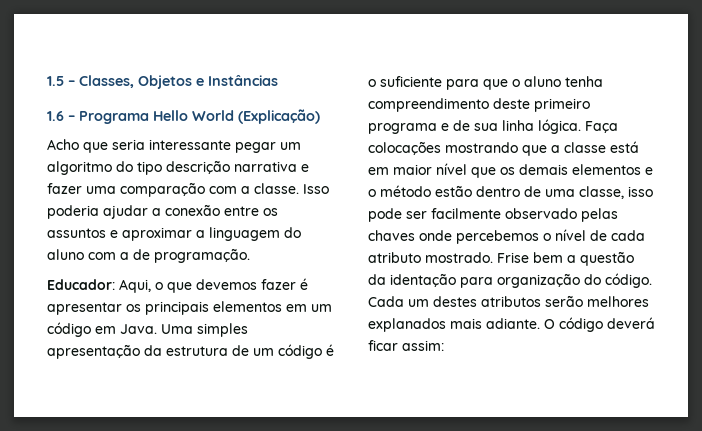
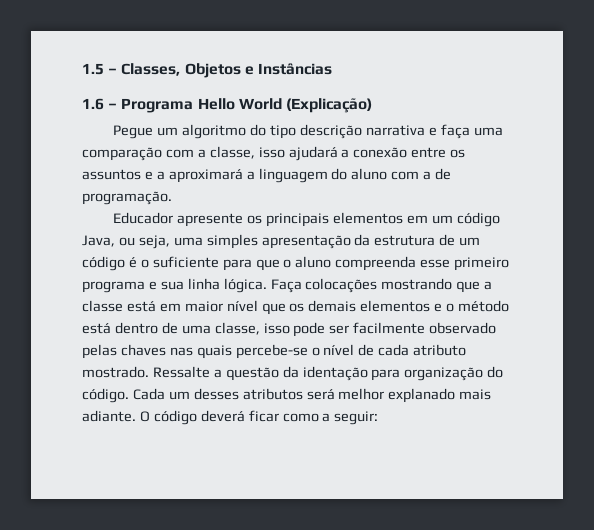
[47,139,276,153] Acho que seria interessante pegar -> [113,125,154,139] Pegue
[47,183,82,194] fazer -> [440,124,470,139] faça
[254,183,329,194] [47,205,148,219] classe. Isso poderia ajudar -> [209,146,338,161] classe, isso ajudará
[122,227,192,241] aproximar -> [156,169,243,183] a aproximará
[47,278,308,293] [47,302,122,315] Educador: Aqui, o que devemos fazer é apresentar -> [113,212,244,227] Educador apresente
[95,324,193,334] em Java. Uma -> [82,235,203,249] Java, ou seja, uma
[565,76,603,87] [368,98,530,112] tenha compreendimento deste -> [335,256,451,271] compreenda esse
[453,120,470,131] de -> (157, 285) none
[435,185,472,197] estão -> [82,323,111,334] está
[419,230,539,244] onde percebemos -> [169,344,308,359] nas quais percebe-se
[497,252,563,263] Frise bem -> [152,366,210,378] Ressalte
[433,295,649,307] [368,318,446,332] destes atributos serão melhores explanados -> [193,388,456,403] desses atributos será melhor explanado
[402,340,444,351] assim: -> [282,411,379,425] como a seguir:

